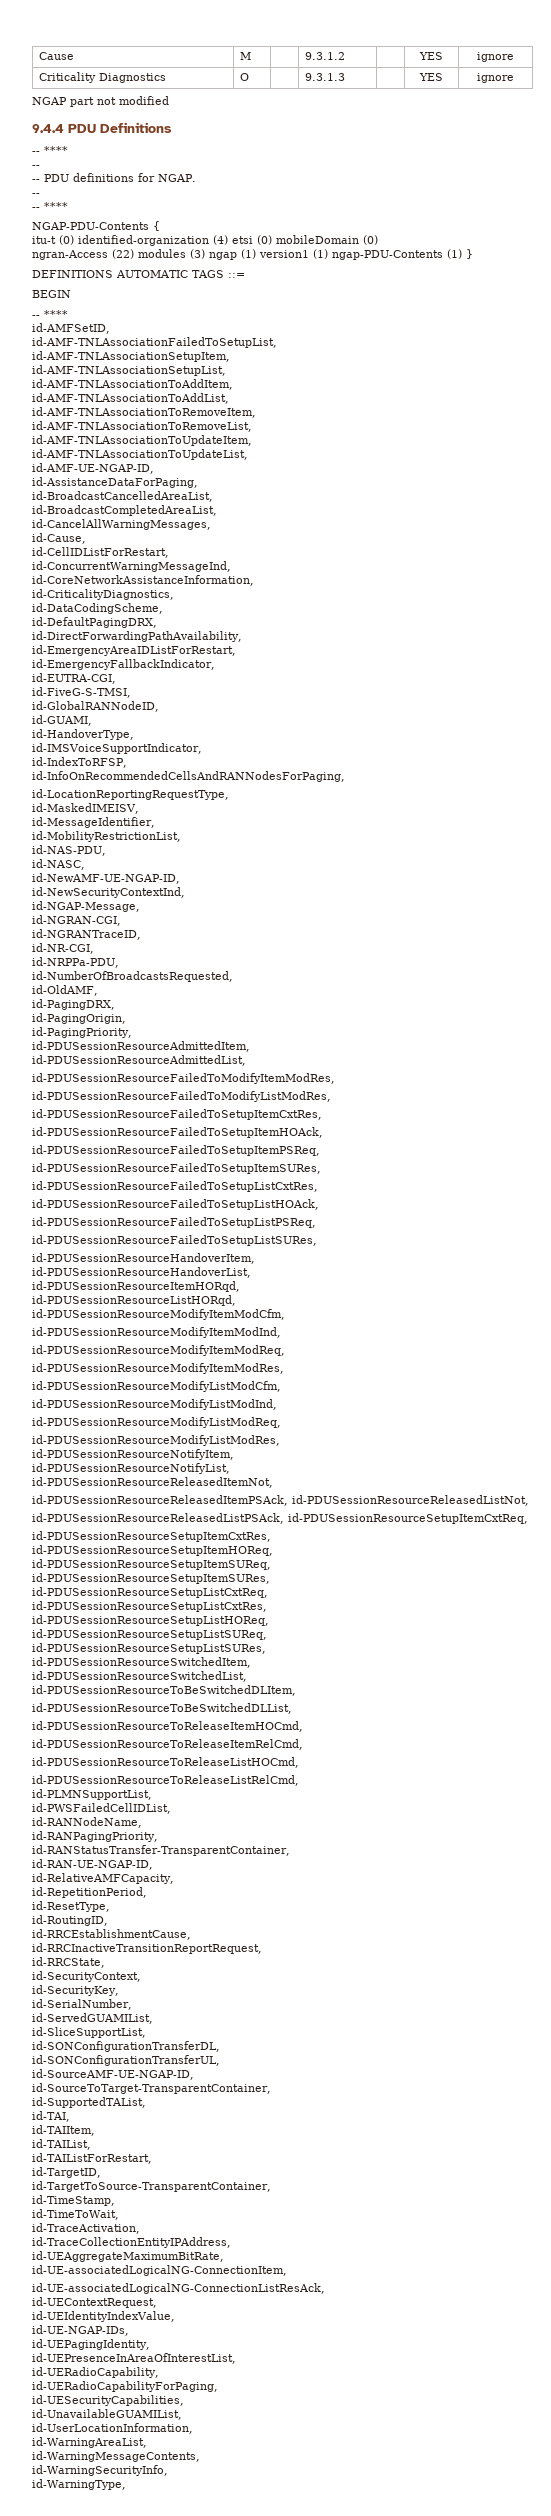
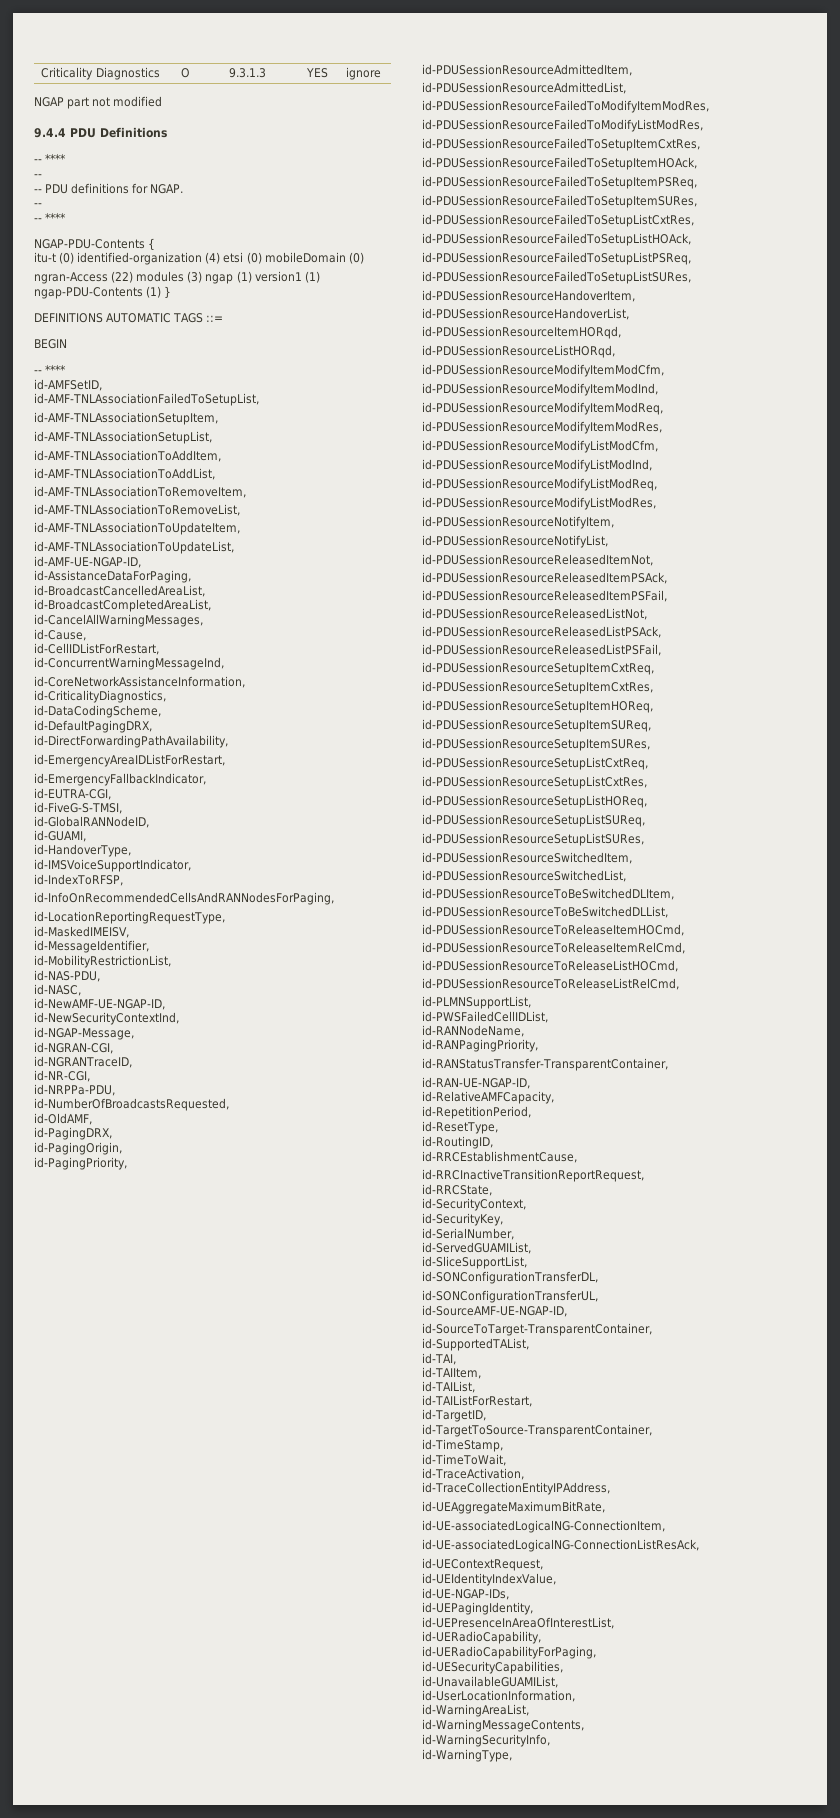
[39,52,75,60] [240,52,252,60] [305,52,346,60] [419,52,443,60] [477,52,514,62] Cause | M | | 9.3.1.2 | | YES | ignore // -> (41, 73) none
(288, 1500) none -> [422,590,667,602] // id-PDUSessionResourceReleasedItemPSFail, //
(284, 1518) none -> [422,644,661,656] // id-PDUSessionResourceReleasedListPSFail, //

